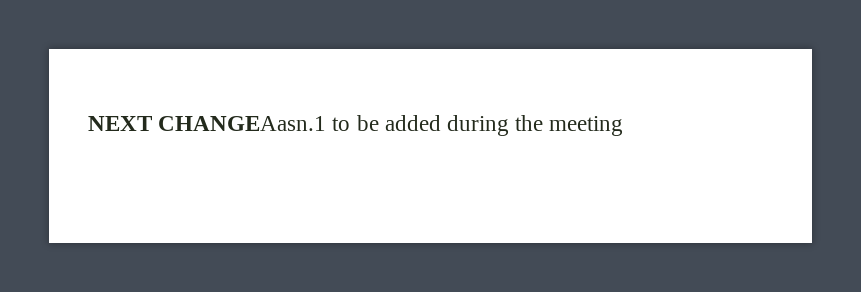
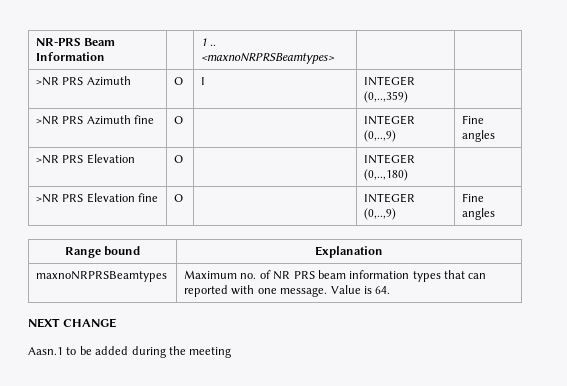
[88,116,327,131] NEXT CHANGEAasn.1 -> [36,38,116,46] [36,52,106,61] [201,38,217,46] [201,53,336,64] [36,76,131,86] [174,77,184,85] [201,77,206,85] [364,76,416,86] [364,91,409,103] [36,115,155,125] [174,116,184,124] [364,115,416,125] [364,130,397,142] [462,115,485,124] [462,130,496,142] [36,154,135,164] [174,155,184,163] [364,154,416,164] [364,169,409,181] [36,193,159,203] [174,194,184,202] [364,193,416,203] [364,208,397,220] [462,193,485,202] [462,208,496,220] [64,246,141,258] [315,246,383,258] [36,271,168,282] [184,270,487,282] [184,285,391,297] [28,318,117,328] [28,347,63,355] NR-PRS Beam Information | | 1 .. <maxnoNRPRSBeamtypes> | | // >NR PRS Azimuth | O | I | INTEGER (0,..,359) | // >NR PRS Azimuth fine | O | | INTEGER (0,..,9) | Fine angles // >NR PRS Elevation | O | | INTEGER (0,..,180) | // >NR PRS Elevation fine | O | | INTEGER (0,..,9) | Fine angles // Range bound | Explanation // maxnoNRPRSBeamtypes | Maximum no. of NR PRS beam information types that can reported with one message. Value is 64. // NEXT CHANGE // Aasn.1

